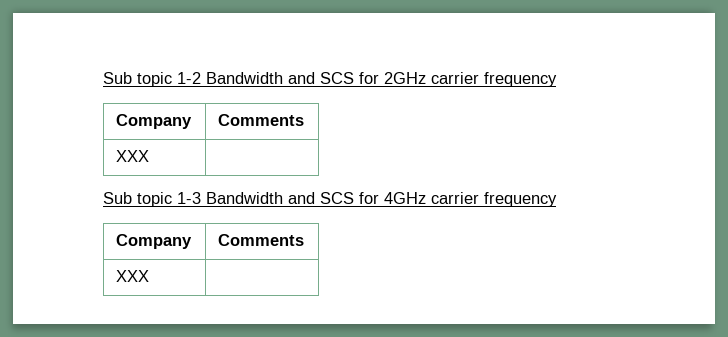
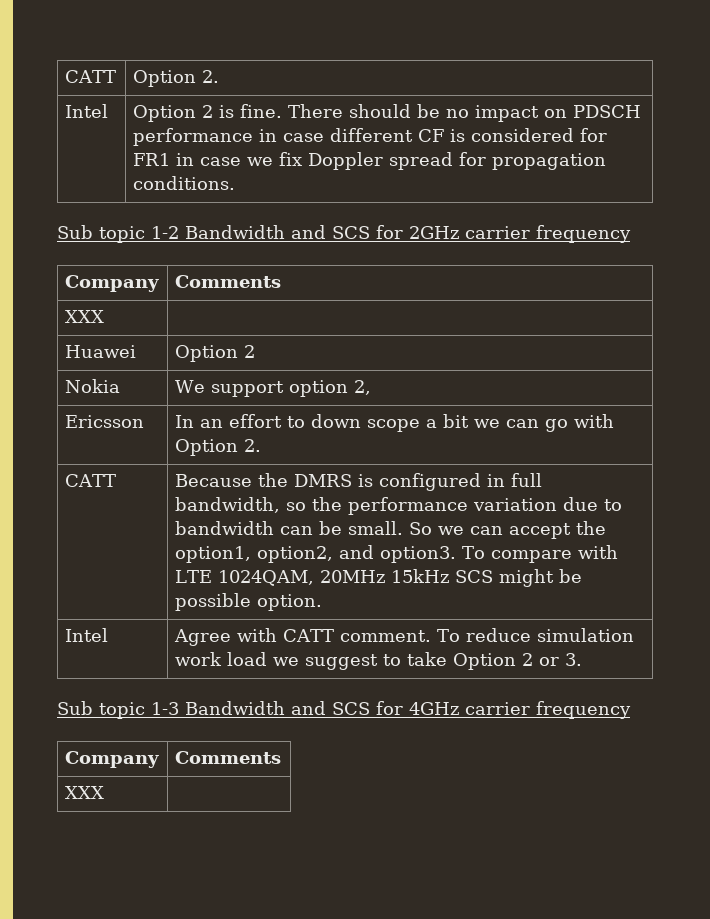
(103, 78) none -> [65,70,117,83] [133,70,220,87] [65,104,109,118] [133,104,642,122] [133,128,608,146] [133,152,607,170] [133,176,236,190] CATT | Option 2. // Intel | Option 2 is fine. There should be no impact on PDSCH performance in case different CF is considered for FR1 in case we fix Doppler spread for propagation conditions. //
(150, 156) none -> [65,345,137,358] [175,345,256,362] [65,379,121,393] [175,380,372,397] [65,415,145,428] [175,414,615,432] [175,439,262,456] [65,474,117,487] [175,473,543,491] [175,497,623,515] [175,521,607,539] [175,545,619,563] [175,569,583,587] [175,593,323,611] [65,628,109,642] [174,628,635,646] [175,652,583,670] // Huawei | Option 2 // Nokia | We support option 2, // Ericsson | In an effort to down scope a bit we can go with Option 2. // CATT | Because the DMRS is configured in full bandwidth, so the performance variation due to bandwidth can be small. So we can accept the option1, option2, and option3. To compare with LTE 1024QAM, 20MHz 15kHz SCS might be possible option. // Intel | Agree with CATT comment. To reduce simulation work load we suggest to take Option 2 or 3.

